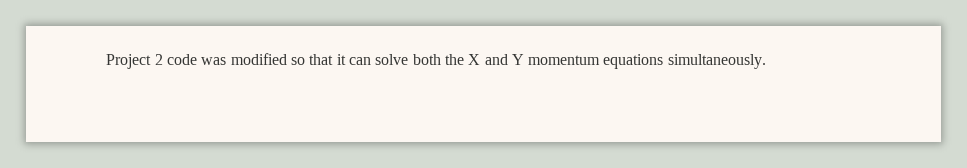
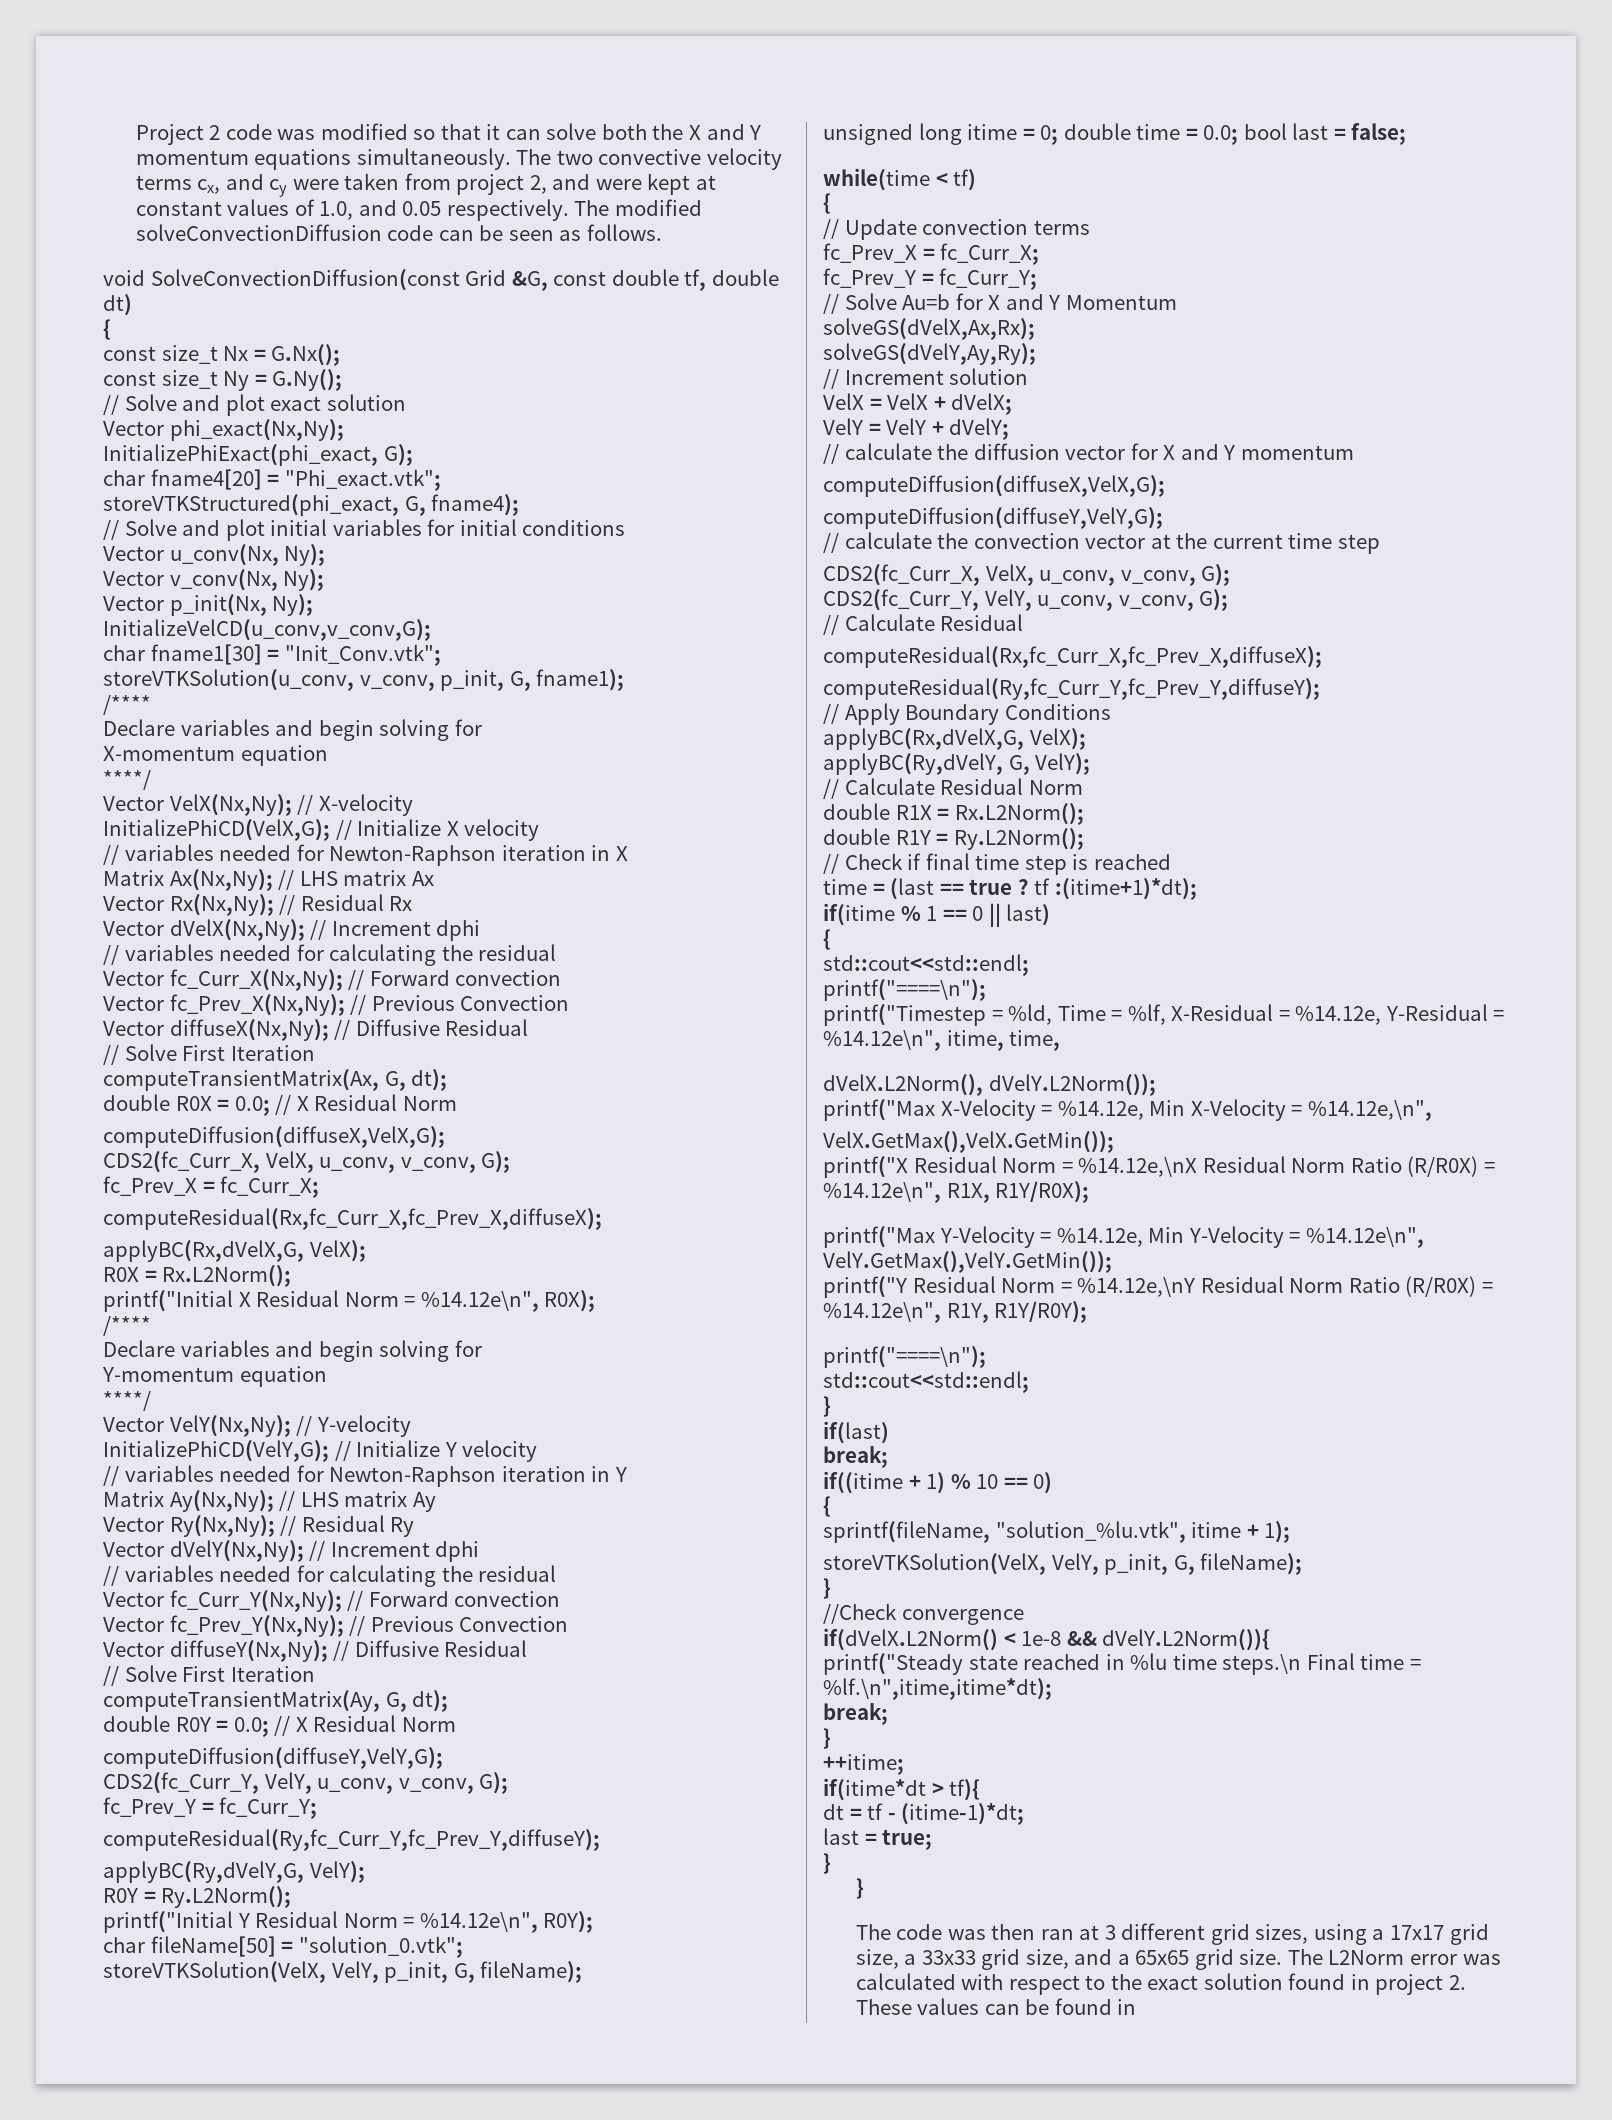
(766, 61) none -> [516,148,782,170] [135,173,716,197] [135,199,702,221] [135,224,662,241] [103,269,779,291] [103,294,132,316] [103,319,111,340] [103,344,341,366] [103,369,343,391] [103,394,406,416] [103,419,344,441] [103,444,413,466] [103,469,441,491] [103,494,520,516] [103,519,626,541] [103,544,326,566] [103,569,325,591] [103,594,314,616] [103,619,431,641] [103,644,441,666] [103,669,625,691] [103,695,151,715] [103,719,482,741] [103,745,328,766] [103,770,151,790] [103,794,413,816] [103,819,540,841] [103,844,628,866] [103,869,434,891] [103,894,413,916] [103,919,481,941] [103,944,557,966] [103,969,562,991] [103,994,570,1016] [103,1019,529,1041] [103,1044,315,1065] [103,1069,448,1091] [103,1094,457,1116] [103,1126,445,1148] [103,1151,511,1173] [103,1176,320,1198] [103,1208,602,1230] [103,1240,366,1262] [103,1265,292,1287] [103,1290,596,1312] [103,1316,151,1336] [103,1340,482,1362] [102,1366,327,1387] [103,1391,151,1411] [103,1415,411,1437] [103,1440,538,1462] [103,1465,627,1487] [103,1490,436,1512] [103,1515,415,1537] [103,1540,480,1562] [103,1565,557,1587] [103,1590,561,1612] [103,1615,569,1637] [103,1640,528,1662] [103,1665,315,1686] [103,1690,449,1712] [103,1715,456,1737] [103,1747,443,1769] [103,1772,509,1794] [103,1797,318,1819] [103,1829,600,1851] [103,1861,365,1883] [103,1886,292,1908] [103,1911,594,1933] [103,1936,463,1958] [103,1961,583,1983] [823,123,1407,145] [823,168,977,191] [823,193,831,214] [823,219,1090,240] [823,243,1040,265] [823,268,1038,290] [823,293,1177,314] [823,318,1035,340] [823,343,1036,365] [823,368,1029,389] [823,393,1013,415] [823,418,1010,440] [823,443,1354,464] [823,475,1165,497] [823,507,1163,529] [823,532,1380,554] [823,564,1231,586] [823,589,1229,611] [823,614,1024,635] [823,646,1322,668] [823,678,1320,700] [823,703,1111,725] [823,728,1086,750] [823,753,1091,775] [823,778,1083,799] [823,803,1084,825] [823,828,1084,850] [823,853,1171,875] [823,878,1197,900] [823,903,1051,927] [823,929,831,950] [823,954,1029,976] [823,979,986,1001] [823,1004,1505,1026] [823,1030,1061,1051] [823,1074,1156,1096] [823,1099,1432,1121] [823,1131,1114,1153] [823,1156,1495,1178] [823,1181,1090,1203] [823,1226,1424,1248] [823,1251,1112,1273] [823,1276,1493,1298] [823,1301,1088,1323] [823,1346,986,1368] [823,1371,1029,1393] [823,1396,831,1417] [823,1421,889,1444] [823,1446,888,1468] [823,1471,1053,1494] [823,1496,831,1517] [823,1521,1291,1543] [823,1553,1303,1575] [823,1578,831,1599] [823,1603,1024,1625] [823,1628,1271,1651] [823,1653,1421,1675] [823,1678,1052,1700] [823,1703,888,1725] [823,1728,831,1749] [823,1754,904,1775] [823,1778,981,1801] [823,1803,1025,1825] [823,1828,933,1850] [823,1853,831,1874] [855,1878,864,1899] [855,1923,1489,1945] [855,1949,1501,1970] [855,1973,1466,1995] [855,1998,1137,2015] The two convective velocity terms cx, and cy were taken from project 2, and were kept at constant values of 1.0, and 0.05 respectively. The modified solveConvectionDiffusion code can be seen as follows. // void SolveConvectionDiffusion(const Grid &G, const double tf, double dt) // { // const size_t Nx = G.Nx(); // const size_t Ny = G.Ny(); // // Solve and plot exact solution // Vector phi_exact(Nx,Ny); // InitializePhiExact(phi_exact, G); // char fname4[20] = "Phi_exact.vtk"; // storeVTKStructured(phi_exact, G, fname4); // // Solve and plot initial variables for initial conditions // Vector u_conv(Nx, Ny); // Vector v_conv(Nx, Ny); // Vector p_init(Nx, Ny); // InitializeVelCD(u_conv,v_conv,G); // char fname1[30] = "Init_Conv.vtk"; // storeVTKSolution(u_conv, v_conv, p_init, G, fname1); // /**** // Declare variables and begin solving for // X-momentum equation // ****/ // Vector VelX(Nx,Ny); // X-velocity // InitializePhiCD(VelX,G); // Initialize X velocity // // variables needed for Newton-Raphson iteration in X // Matrix Ax(Nx,Ny); // LHS matrix Ax // Vector Rx(Nx,Ny); // Residual Rx // Vector dVelX(Nx,Ny); // Increment dphi // // variables needed for calculating the residual // Vector fc_Curr_X(Nx,Ny); // Forward convection // Vector fc_Prev_X(Nx,Ny); // Previous Convection // Vector diffuseX(Nx,Ny); // Diffusive Residual // // Solve First Iteration // computeTransientMatrix(Ax, G, dt); // double R0X = 0.0; // X Residual Norm // computeDiffusion(diffuseX,VelX,G); // CDS2(fc_Curr_X, VelX, u_conv, v_conv, G); // fc_Prev_X = fc_Curr_X; // computeResidual(Rx,fc_Curr_X,fc_Prev_X,diffuseX); // applyBC(Rx,dVelX,G, VelX); // R0X = Rx.L2Norm(); // printf("Initial X Residual Norm = %14.12e\n", R0X); // /**** // Declare variables and begin solving for // Y-momentum equation // ****/ // Vector VelY(Nx,Ny); // Y-velocity // InitializePhiCD(VelY,G); // Initialize Y velocity // // variables needed for Newton-Raphson iteration in Y // Matrix Ay(Nx,Ny); // LHS matrix Ay // Vector Ry(Nx,Ny); // Residual Ry // Vector dVelY(Nx,Ny); // Increment dphi // // variables needed for calculating the residual // Vector fc_Curr_Y(Nx,Ny); // Forward convection // Vector fc_Prev_Y(Nx,Ny); // Previous Convection // Vector diffuseY(Nx,Ny); // Diffusive Residual // // Solve First Iteration // computeTransientMatrix(Ay, G, dt); // double R0Y = 0.0; // X Residual Norm // computeDiffusion(diffuseY,VelY,G); // CDS2(fc_Curr_Y, VelY, u_conv, v_conv, G); // fc_Prev_Y = fc_Curr_Y; // computeResidual(Ry,fc_Curr_Y,fc_Prev_Y,diffuseY); // applyBC(Ry,dVelY,G, VelY); // R0Y = Ry.L2Norm(); // printf("Initial Y Residual Norm = %14.12e\n", R0Y); // char fileName[50] = "solution_0.vtk"; // storeVTKSolution(VelX, VelY, p_init, G, fileName); // unsigned long itime = 0; double time = 0.0; bool last = false; // while(time < tf) // { // // Update convection terms // fc_Prev_X = fc_Curr_X; // fc_Prev_Y = fc_Curr_Y; // // Solve Au=b for X and Y Momentum // solveGS(dVelX,Ax,Rx); // solveGS(dVelY,Ay,Ry); // // Increment solution // VelX = VelX + dVelX; // VelY = VelY + dVelY; // // calculate the diffusion vector for X and Y momentum // computeDiffusion(diffuseX,VelX,G); // computeDiffusion(diffuseY,VelY,G); // // calculate the convection vector at the current time step // CDS2(fc_Curr_X, VelX, u_conv, v_conv, G); // CDS2(fc_Curr_Y, VelY, u_conv, v_conv, G); // // Calculate Residual // computeResidual(Rx,fc_Curr_X,fc_Prev_X,diffuseX); // computeResidual(Ry,fc_Curr_Y,fc_Prev_Y,diffuseY); // // Apply Boundary Conditions // applyBC(Rx,dVelX,G, VelX); // applyBC(Ry,dVelY, G, VelY); // // Calculate Residual Norm // double R1X = Rx.L2Norm(); // double R1Y = Ry.L2Norm(); // // Check if final time step is reached // time = (last == true ? tf :(itime+1)*dt); // if(itime % 1 == 0 || last) // { // std::cout<<std::endl; // printf("====\n"); // printf("Timestep = %ld, Time = %lf, X-Residual = %14.12e, Y-Residual = %14.12e\n", itime, time, // dVelX.L2Norm(), dVelY.L2Norm()); // printf("Max X-Velocity = %14.12e, Min X-Velocity = %14.12e,\n", // VelX.GetMax(),VelX.GetMin()); // printf("X Residual Norm = %14.12e,\nX Residual Norm Ratio (R/R0X) = %14.12e\n", R1X, R1Y/R0X); // printf("Max Y-Velocity = %14.12e, Min Y-Velocity = %14.12e\n", VelY.GetMax(),VelY.GetMin()); // printf("Y Residual Norm = %14.12e,\nY Residual Norm Ratio (R/R0X) = %14.12e\n", R1Y, R1Y/R0Y); // printf("====\n"); // std::cout<<std::endl; // } // if(last) // break; // if((itime + 1) % 10 == 0) // { // sprintf(fileName, "solution_%lu.vtk", itime + 1); // storeVTKSolution(VelX, VelY, p_init, G, fileName); // } // //Check convergence // if(dVelX.L2Norm() < 1e-8 && dVelY.L2Norm()){ // printf("Steady state reached in %lu time steps.\n Final time = %lf.\n",itime,itime*dt); // break; // } // ++itime; // if(itime*dt > tf){ // dt = tf - (itime-1)*dt; // last = true; // } // } // The code was then ran at 3 different grid sizes, using a 17x17 grid size, a 33x33 grid size, and a 65x65 grid size. The L2Norm error was calculated with respect to the exact solution found in project 2. These values can be found in

